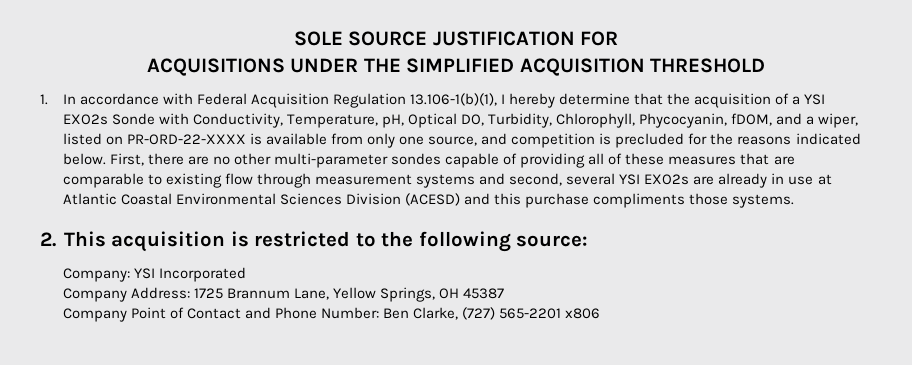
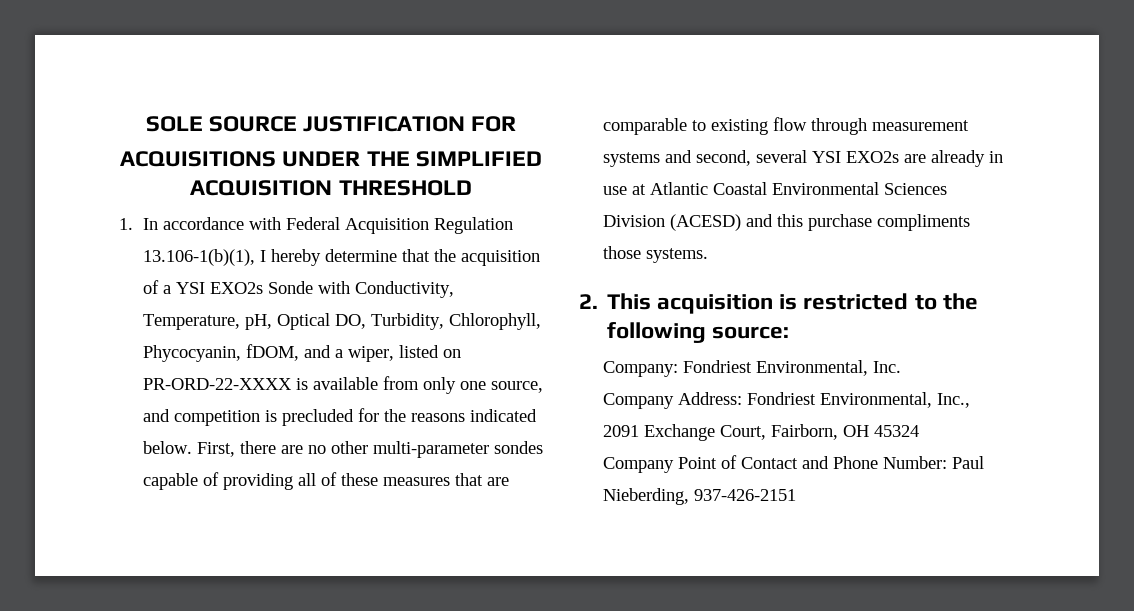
[133,267,246,282] YSI Incorporated -> [682,360,901,376] Fondriest Environmental, Inc.
[193,287,505,302] 1725 Brannum Lane, Yellow Springs, OH 45387 -> [746,392,970,408] [602,424,919,441] Fondriest Environmental, Inc., 2091 Exchange Court, Fairborn, OH 45324
[383,307,601,320] Ben Clarke, (727) 565-2201 x806 -> [951,456,984,469] [602,488,796,505] Paul Nieberding, 937-426-2151

